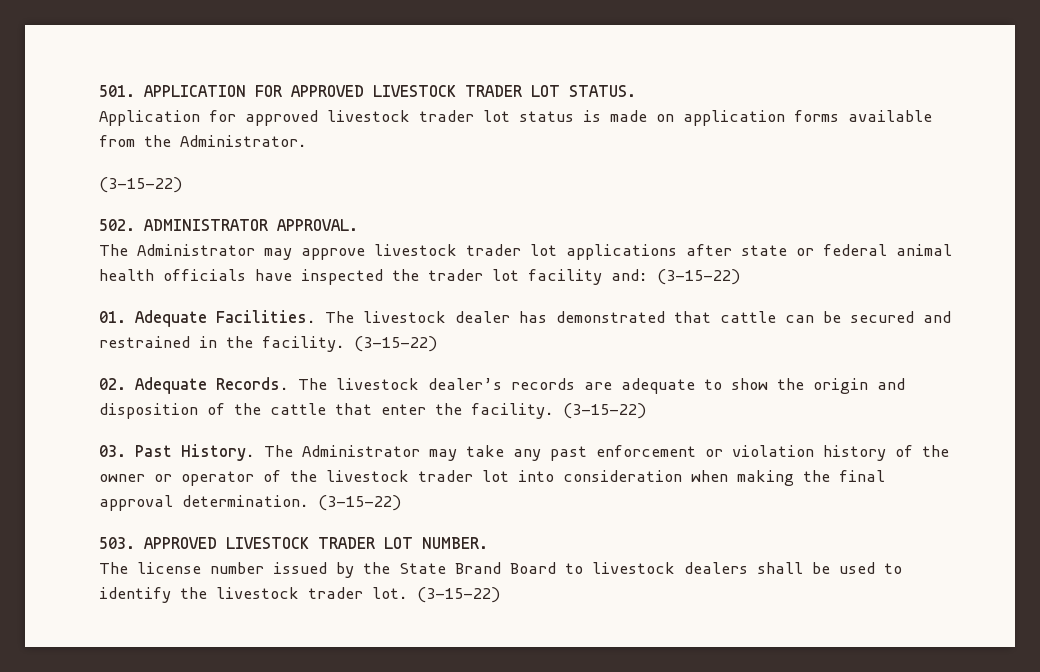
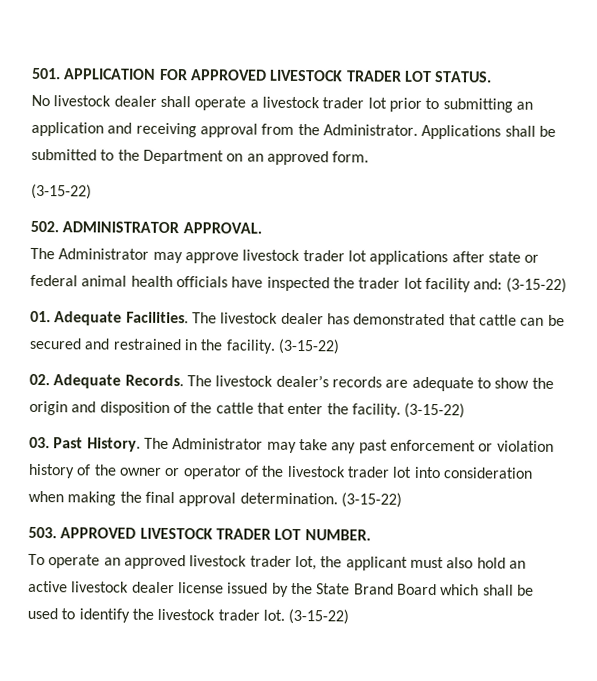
[99,110,932,126] [99,135,307,147] Application for approved livestock trader lot status is made on application forms available from the Administrator. -> [31,94,533,113] [31,121,556,140] [31,148,370,166] No livestock dealer shall operate a livestock trader lot prior to submitting an application and receiving approval from the Administrator. Applications shall be submitted to the Department on an approved form.
[99,562,264,574] The license number -> [28,553,526,571] [28,580,224,594] To operate an approved livestock trader lot, the applicant must also hold an active livestock dealer license
[565,562,748,574] to livestock dealers -> [440,584,480,596] which

